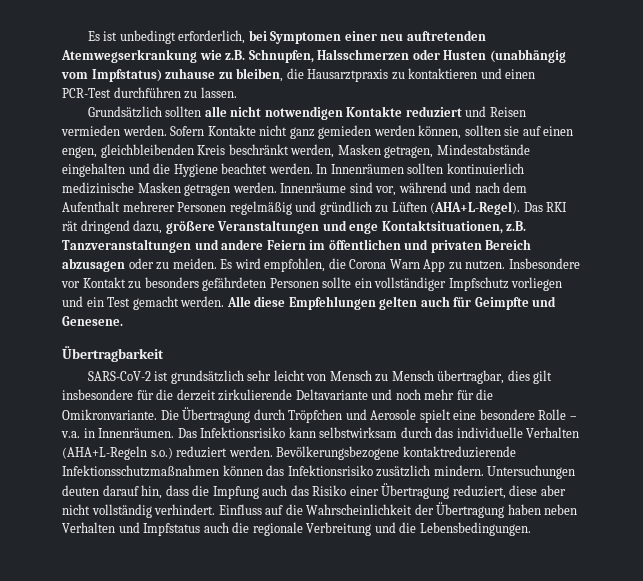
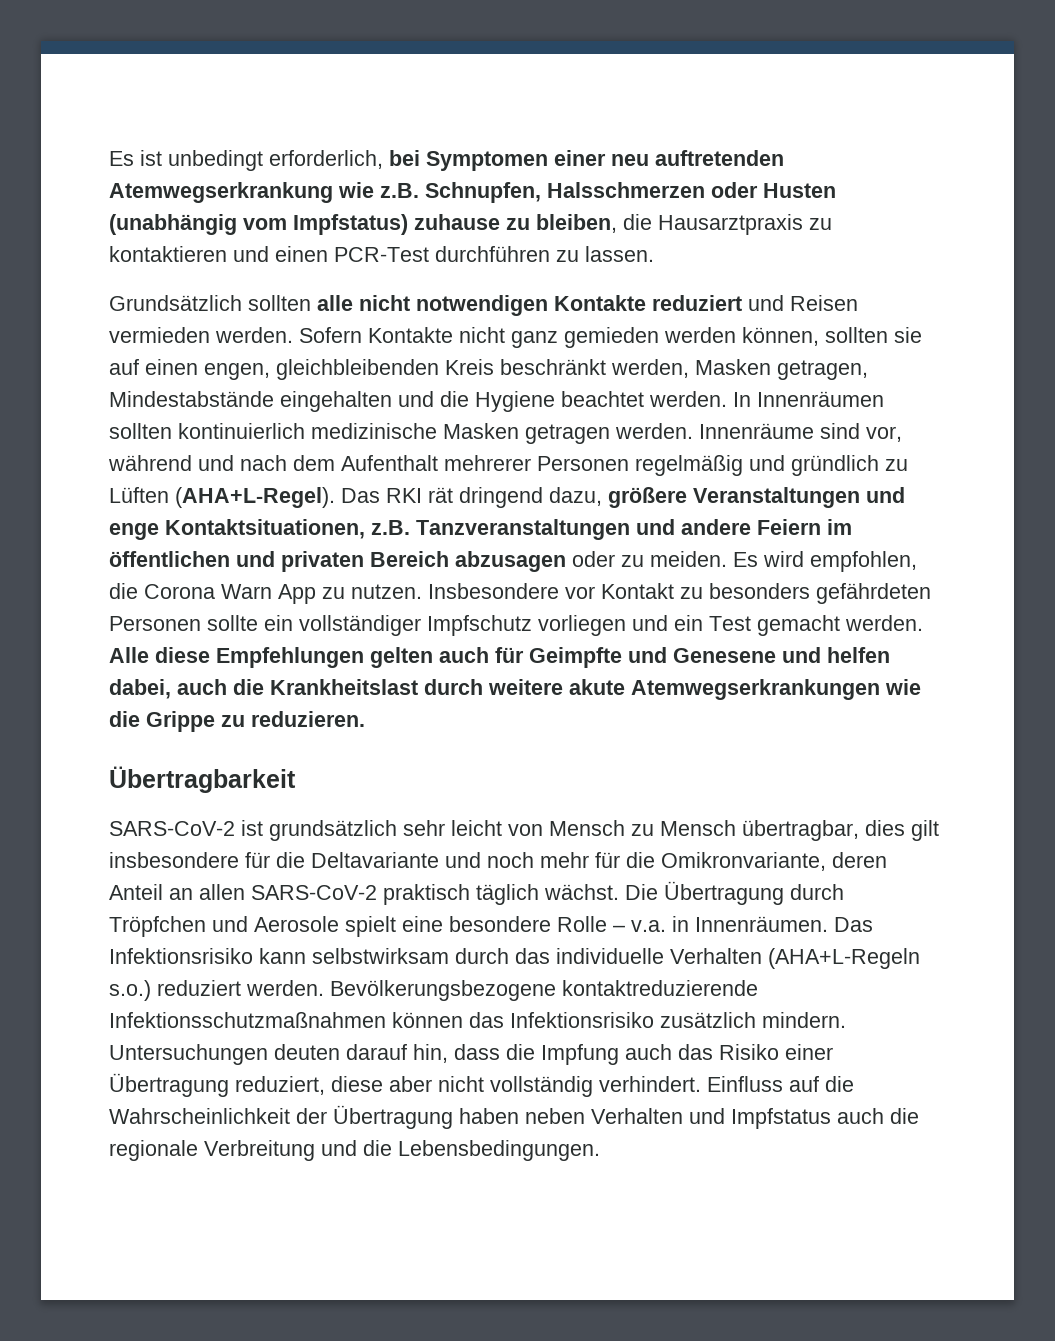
[62,316,123,326] Genesene. -> [673,647,890,663] [109,679,921,700] [109,711,365,732] Genesene und helfen dabei, auch die Krankheitslast durch weitere akute Atemwegserkrankungen wie die Grippe zu reduzieren.
[176,389,293,401] derzeit zirkulierende -> (305, 860) none
[62,409,157,420] Omikronvariante. -> [661,852,887,871] [109,884,619,905] Omikronvariante, deren Anteil an allen SARS-CoV-2 praktisch täglich wächst.

